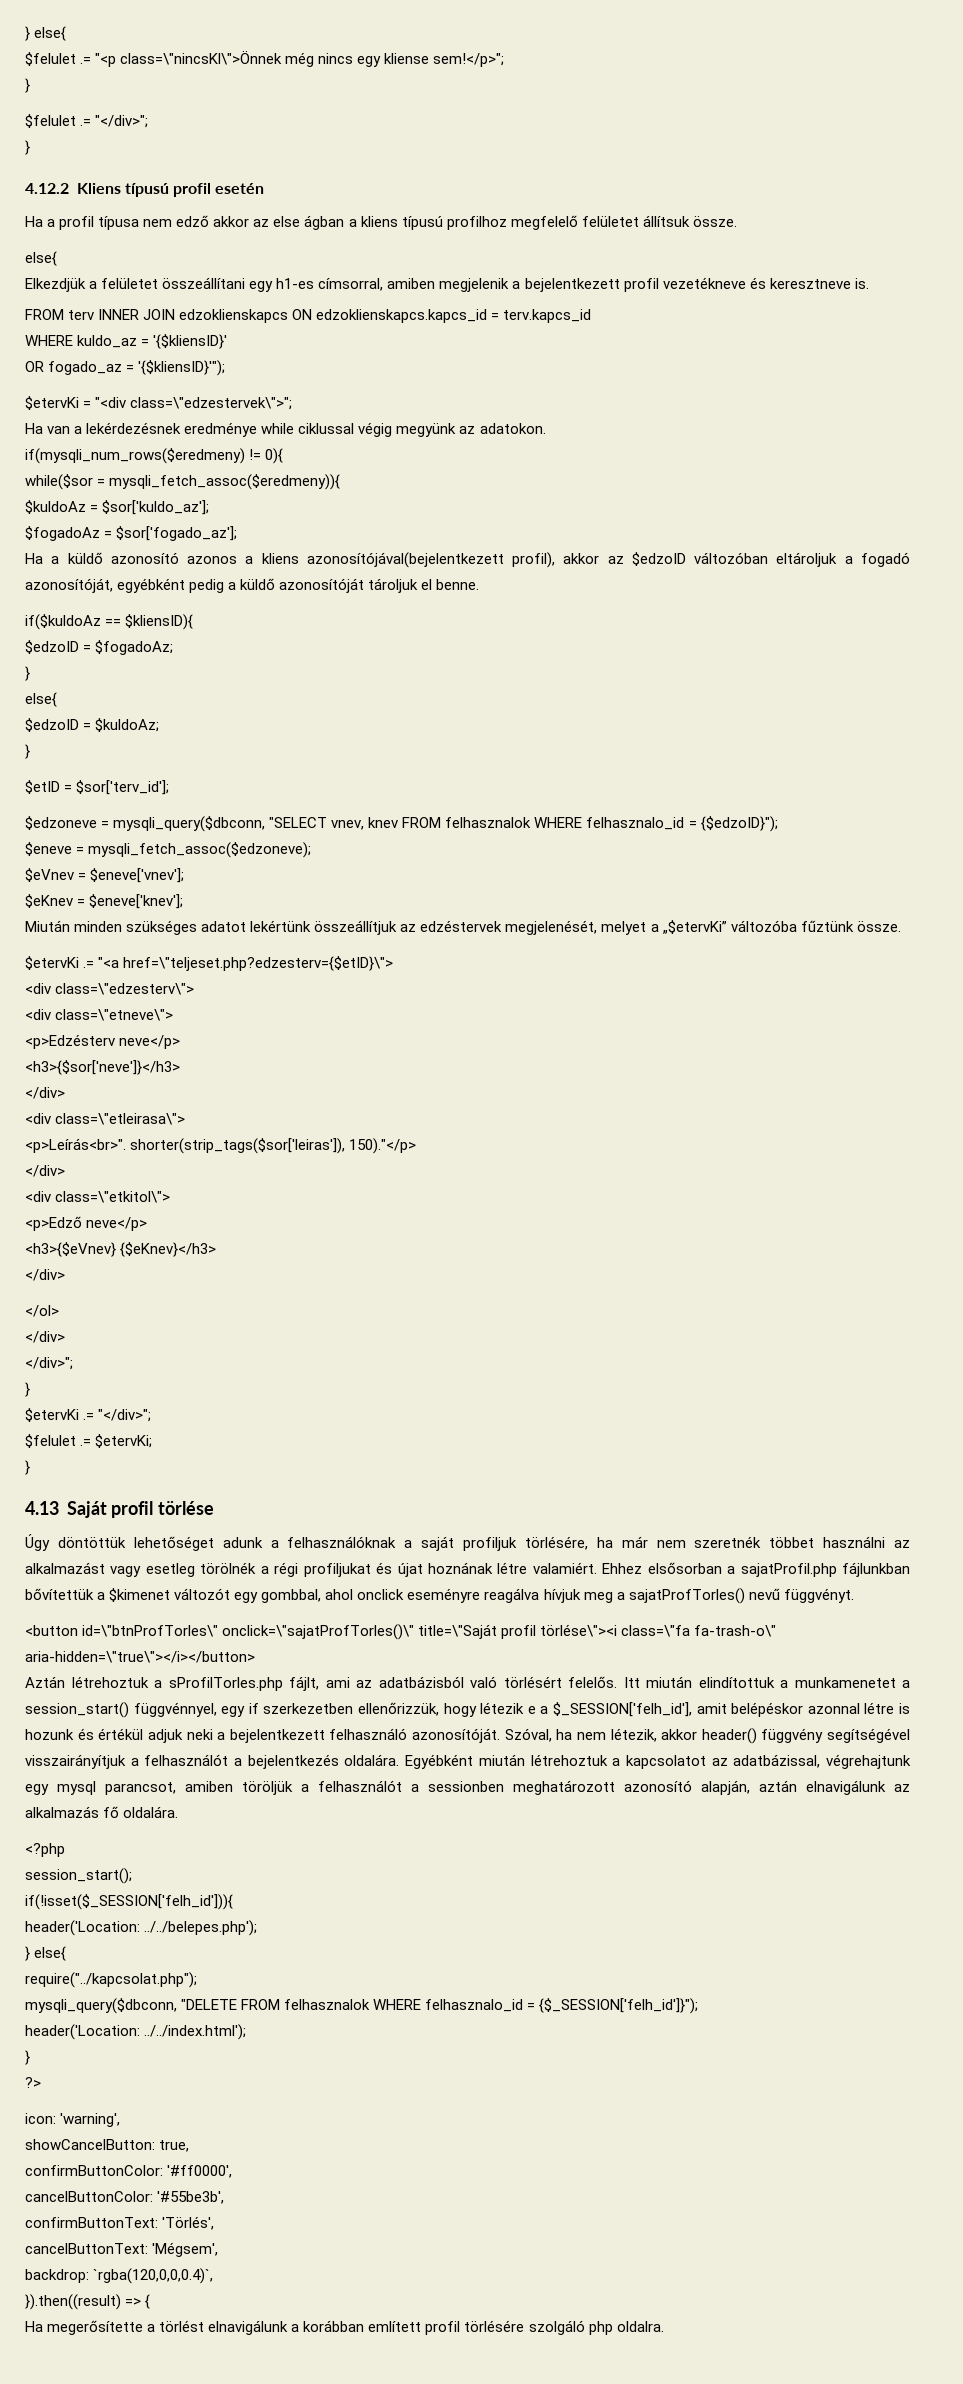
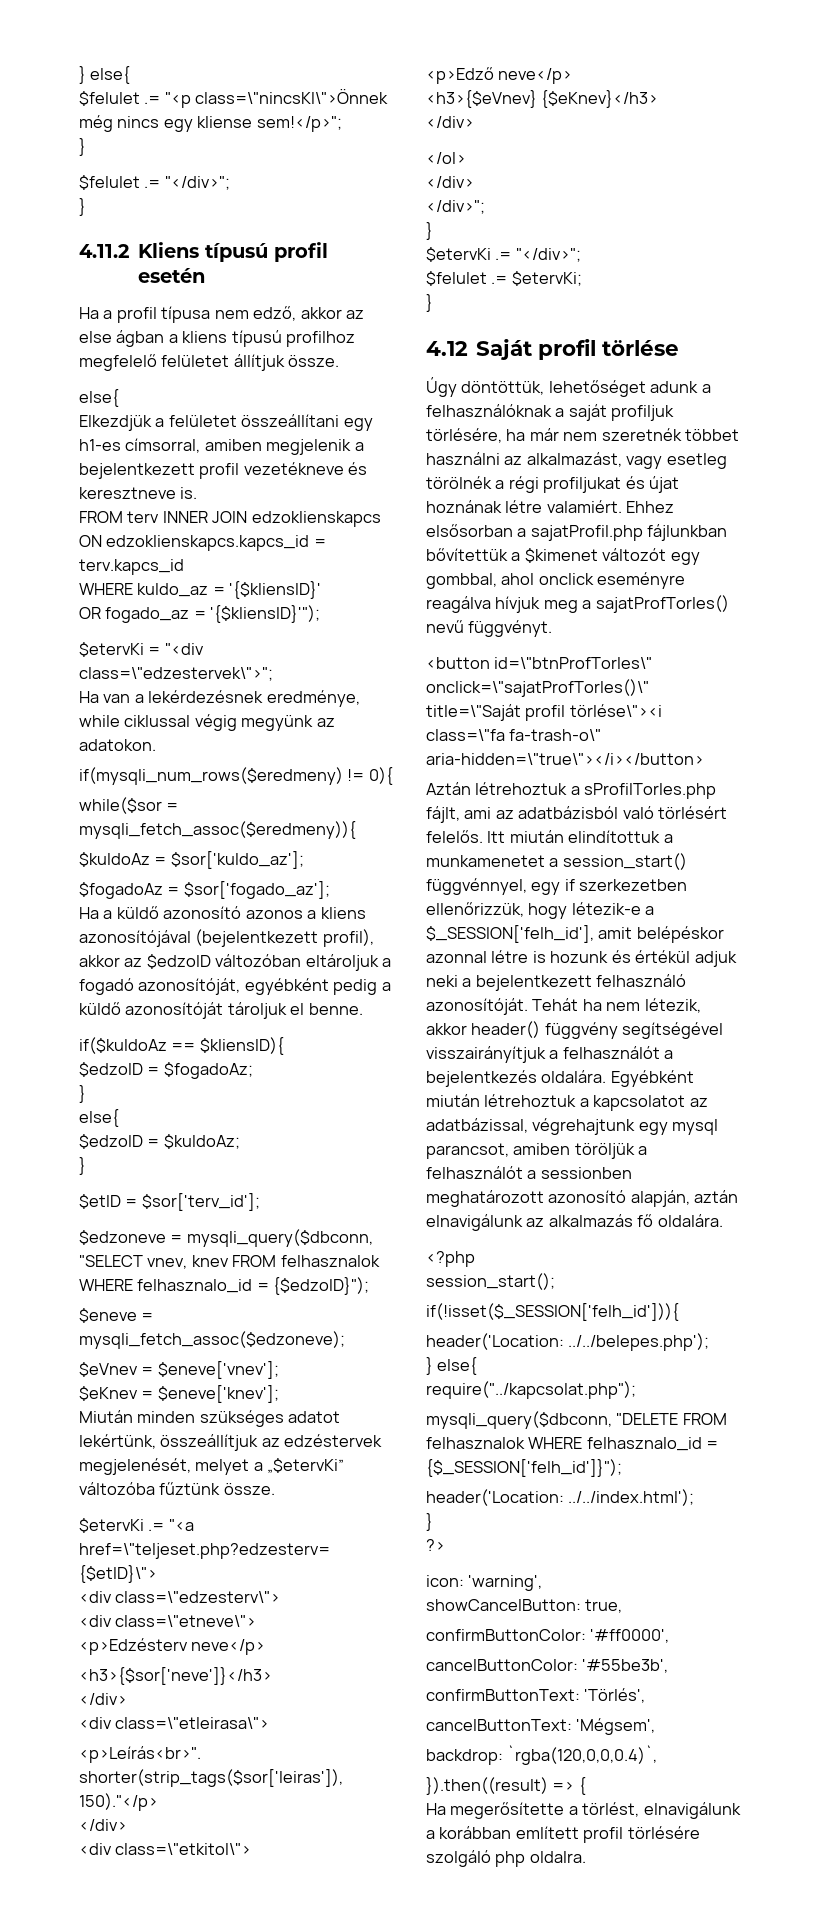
[25,183,69,194] 4.12.2 -> [79,244,130,258] 4.11.2
[176,215,210,227] edző -> [253,306,297,321] edző,
[642,215,690,227] állítsuk -> [233,354,285,371] állítjuk
[184,422,258,437] eredménye -> [266,690,360,707] eredménye,
[306,552,504,568] azonosítójával(bejelentkezett -> [79,929,319,947] azonosítójával (bejelentkezett
[250,920,312,932] lekértünk -> [79,1434,156,1449] lekértünk,
[25,1501,59,1515] 4.13 -> [426,341,468,356] 4.12
[57,1537,126,1548] döntöttük -> [461,381,545,395] döntöttük,
[25,1562,105,1574] alkalmazást -> [526,452,622,467] alkalmazást,
[480,1702,536,1714] létezik e -> [571,902,641,915] létezik-e
[504,1728,552,1742] Szóval, -> [532,998,579,1011] Tehát
[159,2320,205,2332] törlést -> [582,1802,640,1817] törlést,

